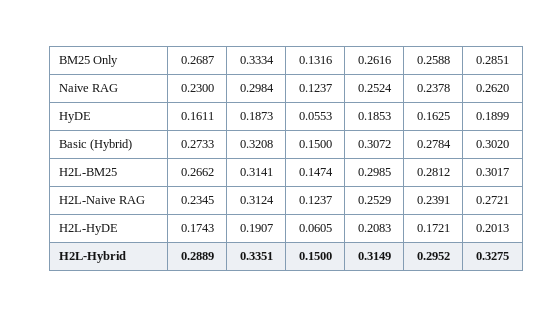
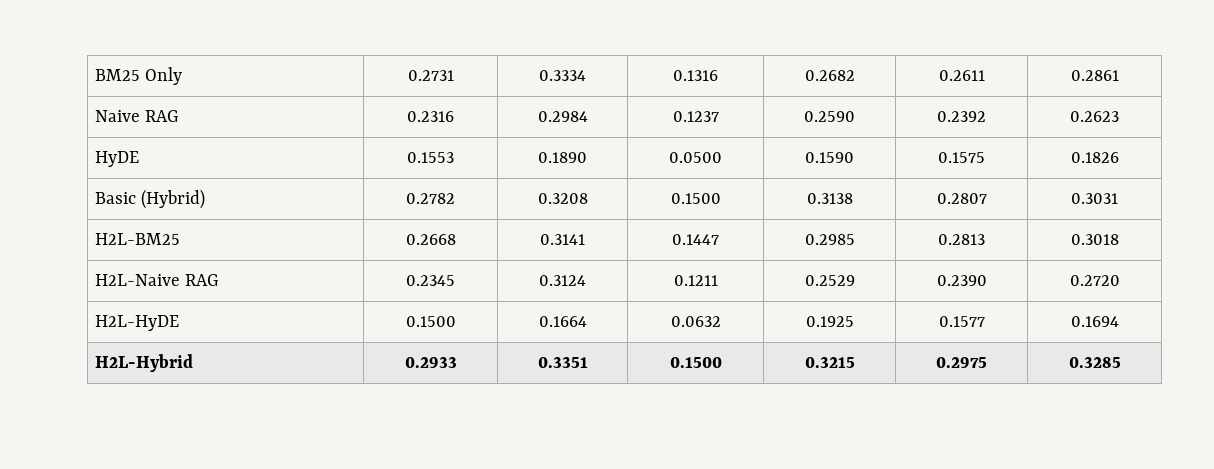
[180,56,214,64] 0.2687 -> [407,70,454,81] 0.2731
[357,56,391,64] [416,56,450,64] [476,56,509,64] 0.2616 | 0.2588 | 0.2851 -> [804,70,855,81] [938,70,985,81] [1070,70,1119,81] 0.2682 | 0.2611 | 0.2861
[180,84,214,92] 0.2300 -> [407,111,454,122] 0.2316
[357,84,392,92] [416,84,450,92] [476,84,509,92] [58,112,91,123] [180,112,214,120] [239,112,273,120] [298,112,332,120] [357,112,391,120] [416,112,450,120] [476,112,509,120] 0.2524 | 0.2378 | 0.2620 // HyDE | 0.1611 | 0.1873 | 0.0553 | 0.1853 | 0.1625 | 0.1899 -> [804,111,855,122] [937,111,986,122] [1070,111,1119,122] [95,151,140,167] [407,152,454,163] [538,152,587,163] [669,152,722,163] [805,152,854,163] [938,152,985,163] [1070,152,1119,163] 0.2590 | 0.2392 | 0.2623 // HyDE | 0.1553 | 0.1890 | 0.0500 | 0.1590 | 0.1575 | 0.1826
[180,140,214,148] 0.2733 -> [406,193,455,204] 0.2782
[357,140,391,148] [416,140,451,148] [476,140,509,148] 0.3072 | 0.2784 | 0.3020 -> [806,193,853,204] [936,193,987,204] [1071,193,1118,204] 0.3138 | 0.2807 | 0.3031
[180,168,214,176] 0.2662 -> [405,234,456,245] 0.2668
[298,168,333,176] 0.1474 -> [672,234,719,245] 0.1447
[416,168,450,176] [476,168,509,176] 0.2812 | 0.3017 -> [938,234,985,245] [1070,234,1119,245] 0.2813 | 0.3018
[298,196,332,204] 0.1237 -> [673,275,718,286] 0.1211
[416,196,450,204] [476,196,509,204] 0.2391 | 0.2721 -> [936,275,987,286] [1069,275,1120,286] 0.2390 | 0.2720
[180,224,214,232] [239,224,273,232] [298,224,332,232] [357,224,391,232] [416,224,450,232] [476,224,509,232] 0.1743 | 0.1907 | 0.0605 | 0.2083 | 0.1721 | 0.2013 -> [405,316,456,327] [538,316,587,327] [670,316,721,327] [805,316,854,327] [938,316,985,327] [1070,316,1119,327] 0.1500 | 0.1664 | 0.0632 | 0.1925 | 0.1577 | 0.1694
[180,252,214,260] 0.2889 -> [404,357,457,368] 0.2933
[357,252,391,260] [416,252,450,260] [476,252,509,260] 0.3149 | 0.2952 | 0.3275 -> [804,357,855,368] [936,357,987,368] [1068,357,1121,368] 0.3215 | 0.2975 | 0.3285

